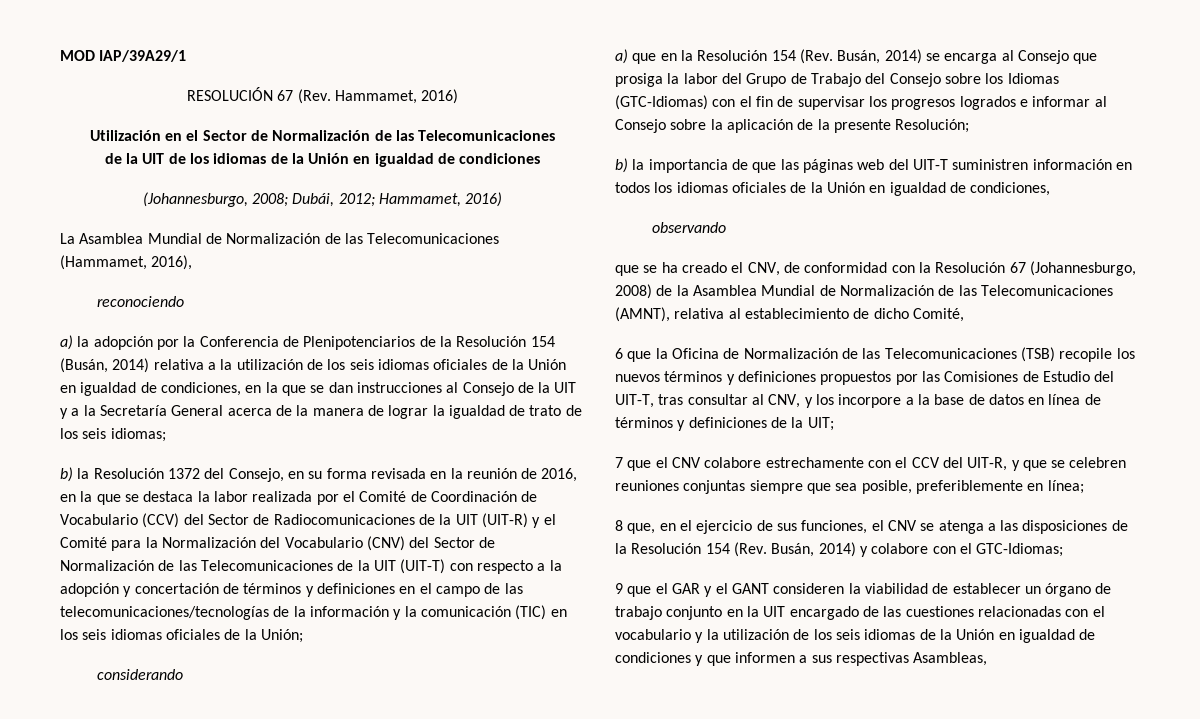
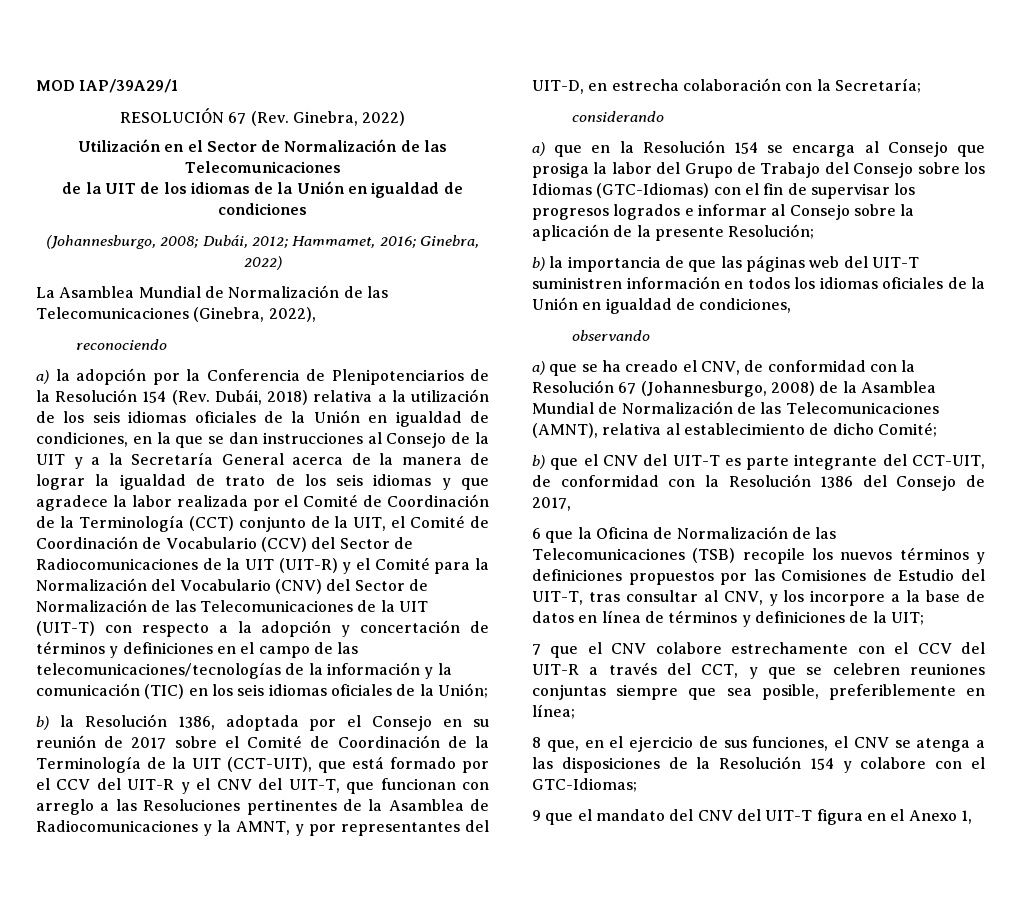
[334,89,459,104] Hammamet, 2016) -> [292,111,406,126] Ginebra, 2022)
[465,192,503,207] 2016) -> [379,235,479,248] [243,256,282,270] 2016; Ginebra, 2022)
[60,255,193,270] (Hammamet, 2016), -> [193,307,316,322] (Ginebra, 2022),
[60,358,150,373] (Busán, 2014) -> [171,389,309,405] (Rev. Dubái, 2018)
[110,428,166,442] [60,467,578,482] [60,491,194,505] idiomas; // b) la Resolución 1372 del Consejo, en su forma revisada en la reunión de 2016, en la que se destaca -> [373,474,490,490] [36,495,108,511] idiomas y que agradece
(538, 496) none -> [59,515,490,532] [36,536,162,549] la Terminología (CCT) conjunto de la UIT, el Comité de Coordinación de
(303, 636) none -> [36,714,490,731] [36,735,490,749] [36,756,489,773] [36,778,490,794] [36,799,489,815] [36,820,489,836] [532,78,921,94] // b) la Resolución 1386, adoptada por el Consejo en su reunión de 2017 sobre el Comité de Coordinación de la Terminología de la UIT (CCT-UIT), que está formado por el CCV del UIT-R y el CNV del UIT-T, que funcionan con arreglo a las Resoluciones pertinentes de la Asamblea de Radiocomunicaciones y la AMNT, y por representantes del UIT-D, en estrecha colaboración con la Secretaría;
[799,49,922,64] (Rev. Busán, 2014) -> (758, 148) none
(726, 227) none -> [532,361,545,375] a)
[912,308,964,322] Comité, -> [877,422,937,437] [532,454,985,470] [532,474,985,491] [532,497,571,511] Comité; // b) que el CNV del UIT-T es parte integrante del CCT-UIT, de conformidad con la Resolución 1386 del Consejo de 2017,
[967,457,1008,471] UIT-R, -> [532,662,739,678] UIT-R a través del CCT,
[733,542,856,557] (Rev. Busán, 2014) -> (834, 764) none
[671,583,1112,597] [615,606,1105,620] [615,629,1096,643] [615,652,988,666] GAR y el GANT consideren la viabilidad de establecer un órgano de trabajo conjunto en la UIT encargado de las cuestiones relacionadas con el vocabulario y la utilización de los seis idiomas de la Unión en igualdad de condiciones y que informen a sus respectivas Asambleas, -> [595,809,972,825] mandato del CNV del UIT-T figura en el Anexo 1,

